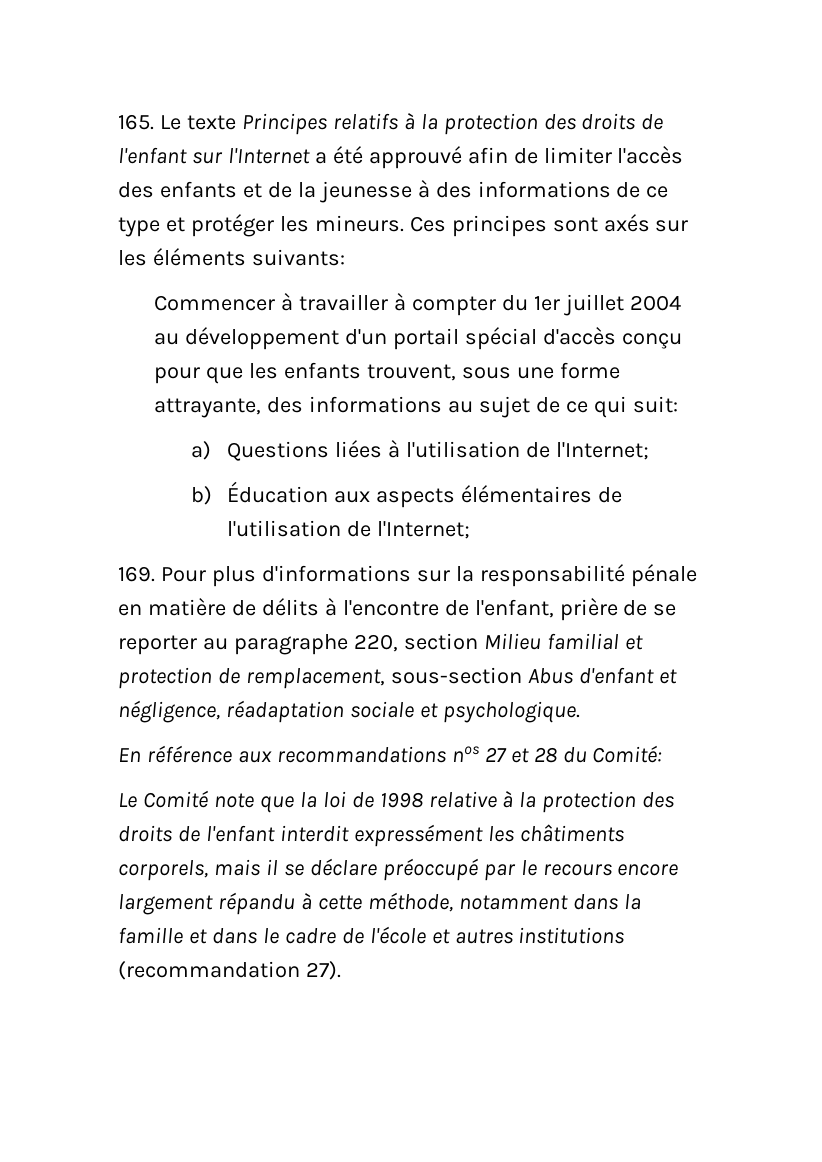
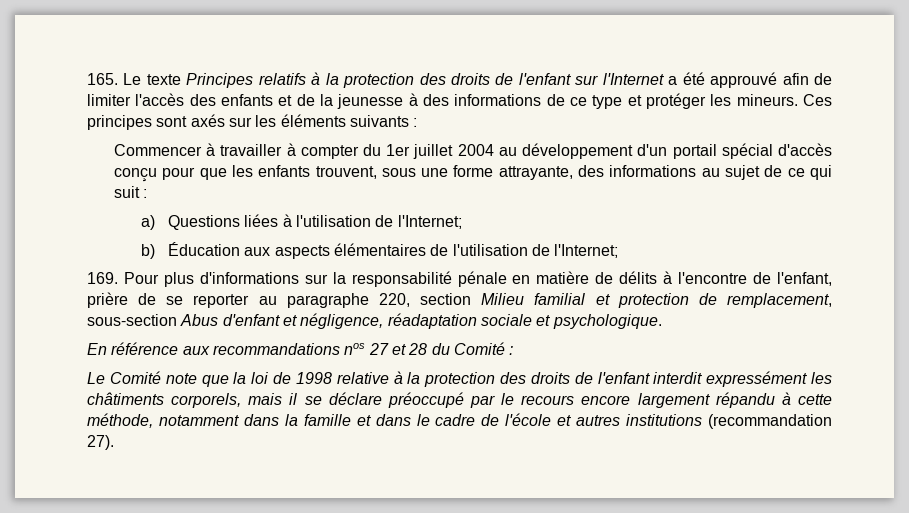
[251,249,345,266] suivants: -> [349,115,418,127] suivants :
[632,396,678,413] suit: -> [113,186,148,198] suit :
[592,745,663,763] Comité: -> [453,342,514,355] Comité :

